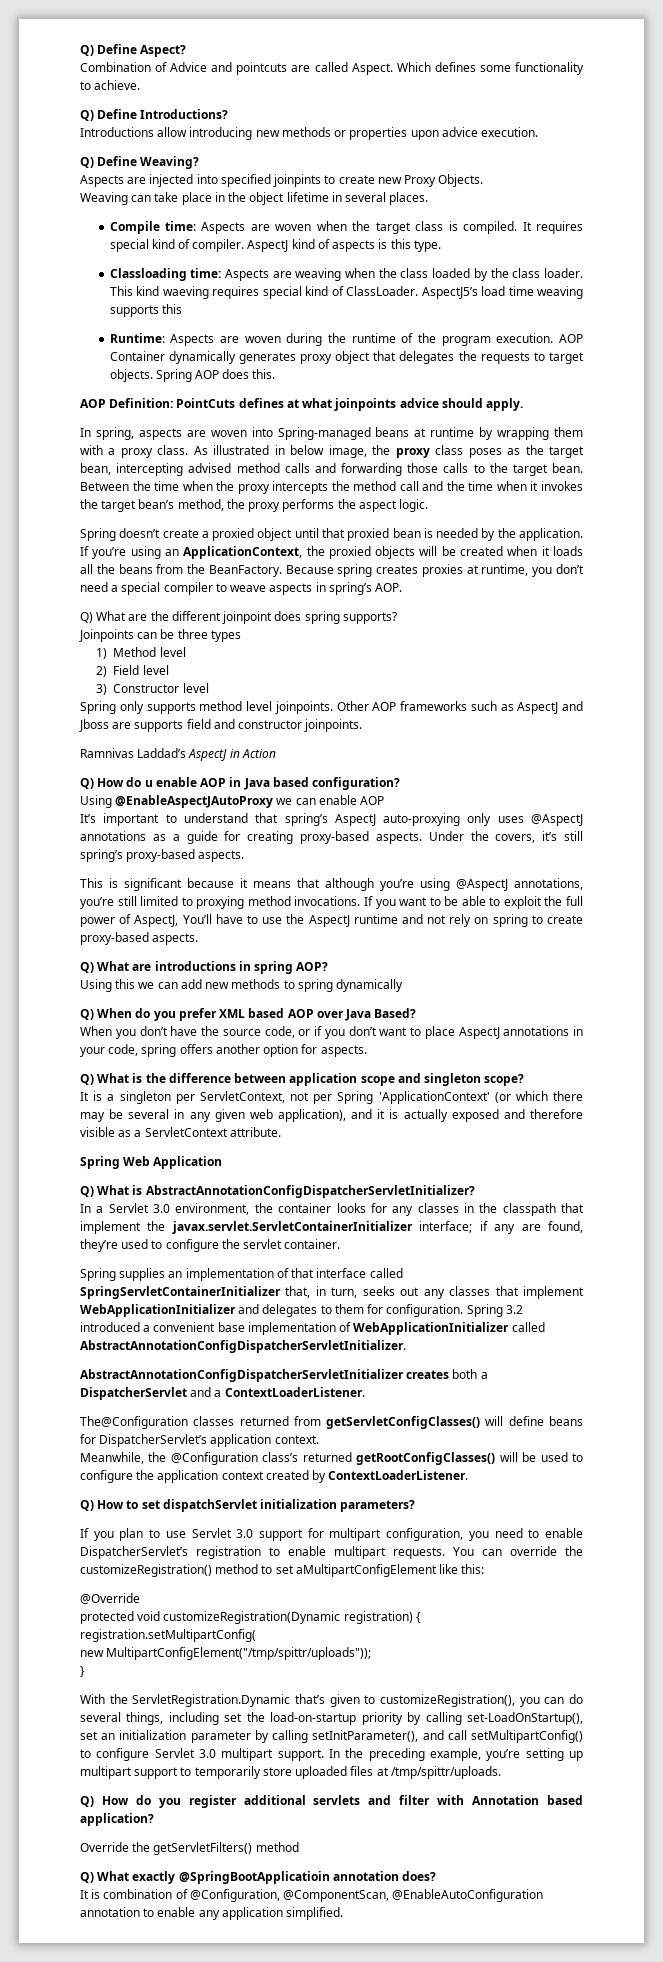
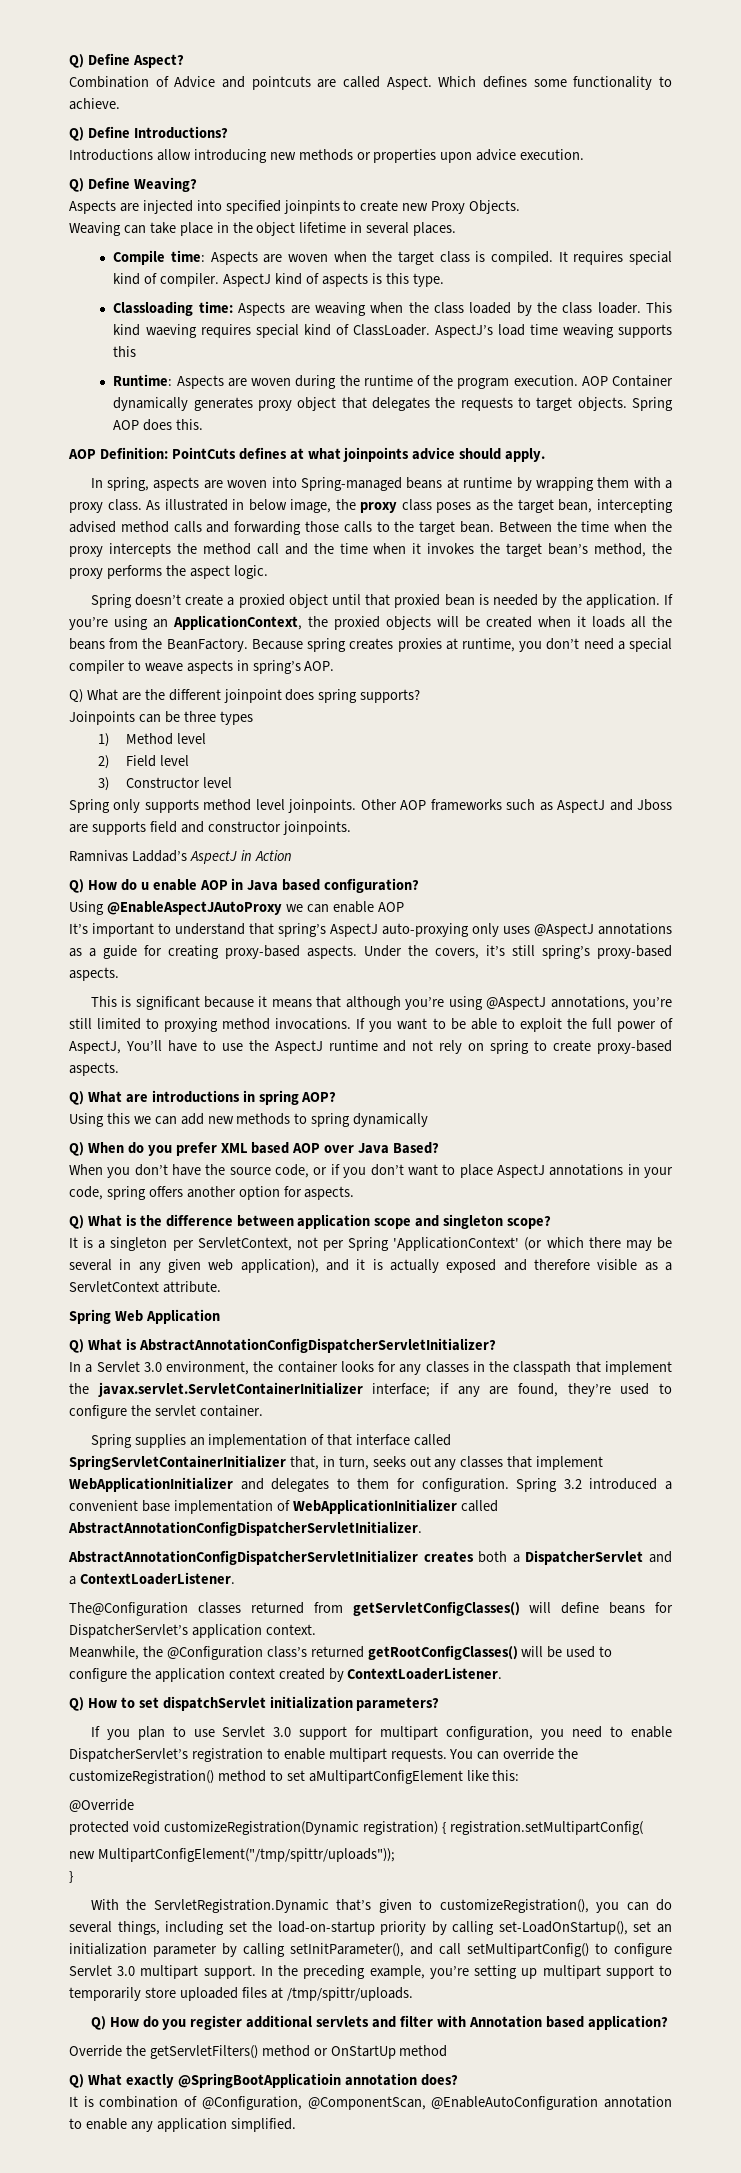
[421,287,478,299] AspectJ5’s -> [434,324,493,338] AspectJ’s
(299, 1847) none -> [313,2045,448,2059] or OnStartUp method

